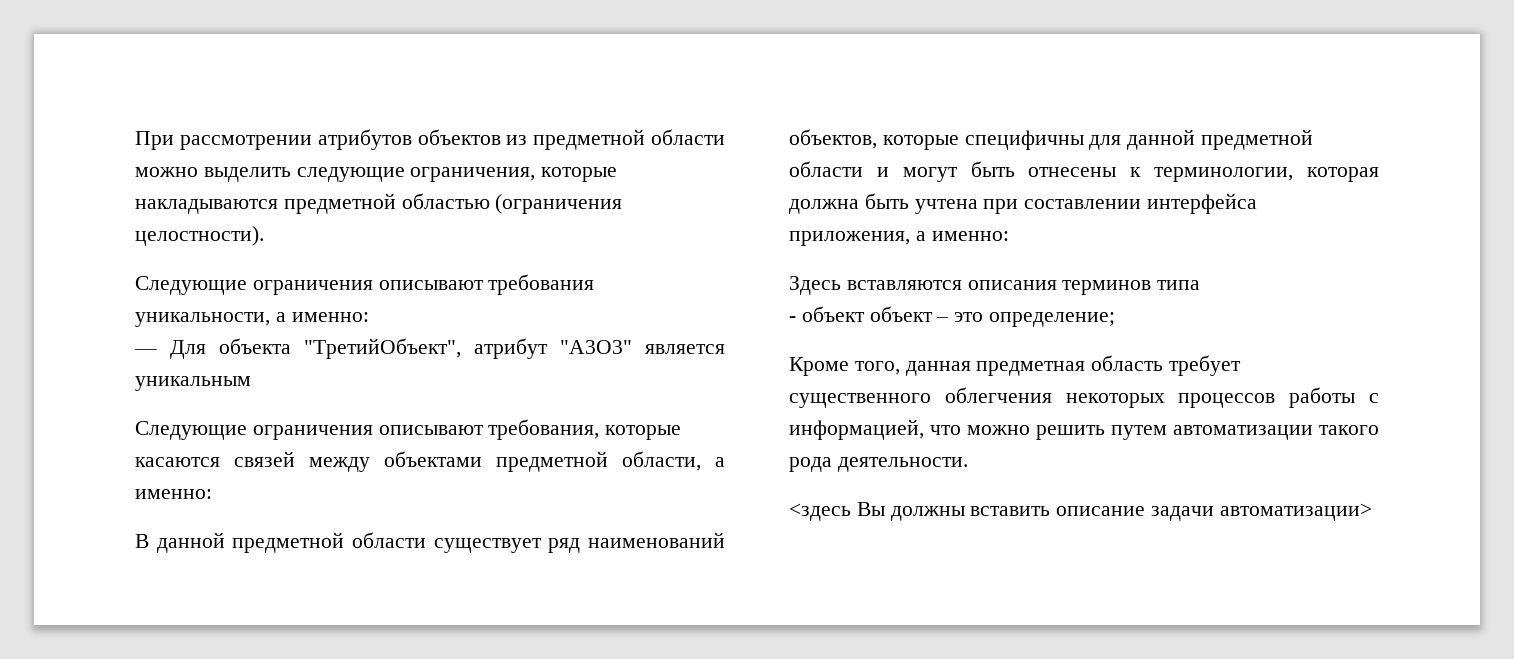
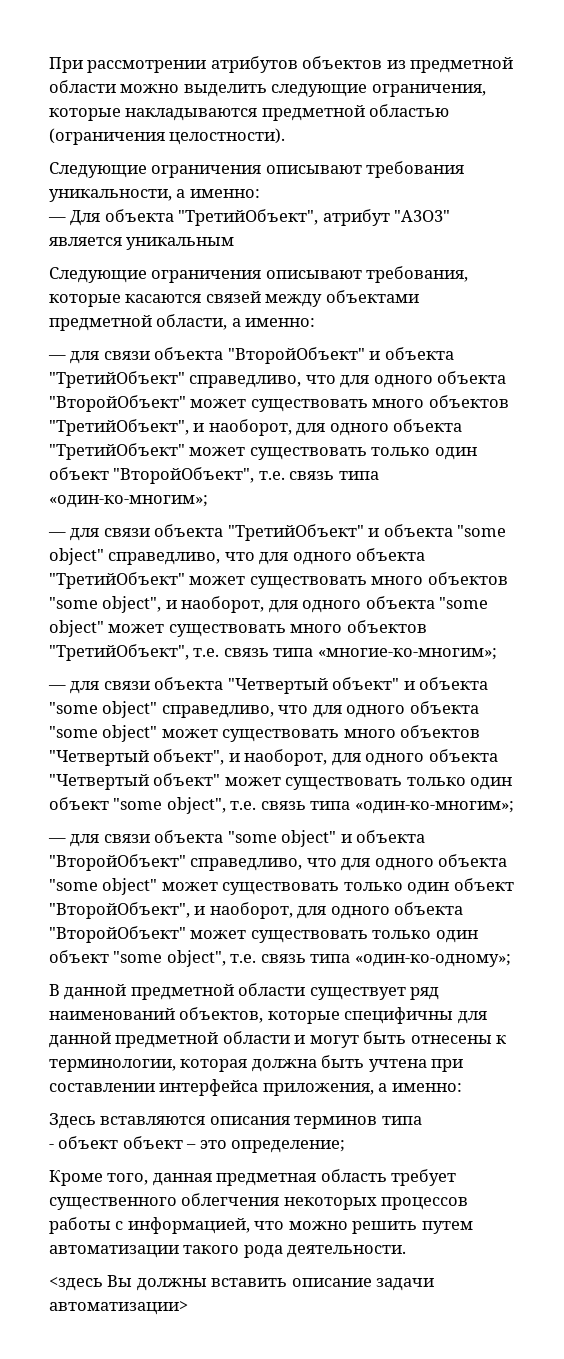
(212, 494) none -> [48,347,454,364] [49,371,507,388] [49,395,509,412] [49,419,463,436] [49,443,477,460] [49,467,379,484] [49,495,208,508] [48,524,507,541] [49,548,426,565] [49,572,508,589] [49,596,489,613] [49,620,427,637] [49,644,497,661] [48,677,489,694] [49,701,479,718] [49,725,481,742] [49,749,498,766] [49,773,513,790] [49,797,514,814] [48,830,426,847] [49,854,508,871] [49,878,514,895] [49,902,464,919] [49,926,478,943] [49,950,511,967] // — для связи объекта "ВторойОбъект" и объекта "ТретийОбъект" справедливо, что для одного объекта "ВторойОбъект" может существовать много объектов "ТретийОбъект", и наоборот, для одного объекта "ТретийОбъект" может существовать только один объект "ВторойОбъект", т.е. связь типа «один-ко-многим»; // — для связи объекта "ТретийОбъект" и объекта "some object" справедливо, что для одного объекта "ТретийОбъект" может существовать много объектов "some object", и наоборот, для одного объекта "some object" может существовать много объектов "ТретийОбъект", т.е. связь типа «многие-ко-многим»; // — для связи объекта "Четвертый объект" и объекта "some object" справедливо, что для одного объекта "some object" может существовать много объектов "Четвертый объект", и наоборот, для одного объекта "Четвертый объект" может существовать только один объект "some object", т.е. связь типа «один-ко-многим»; // — для связи объекта "some object" и объекта "ВторойОбъект" справедливо, что для одного объекта "some object" может существовать только один объект "ВторойОбъект", и наоборот, для одного объекта "ВторойОбъект" может существовать только один объект "some object", т.е. связь типа «один-ко-одному»;

